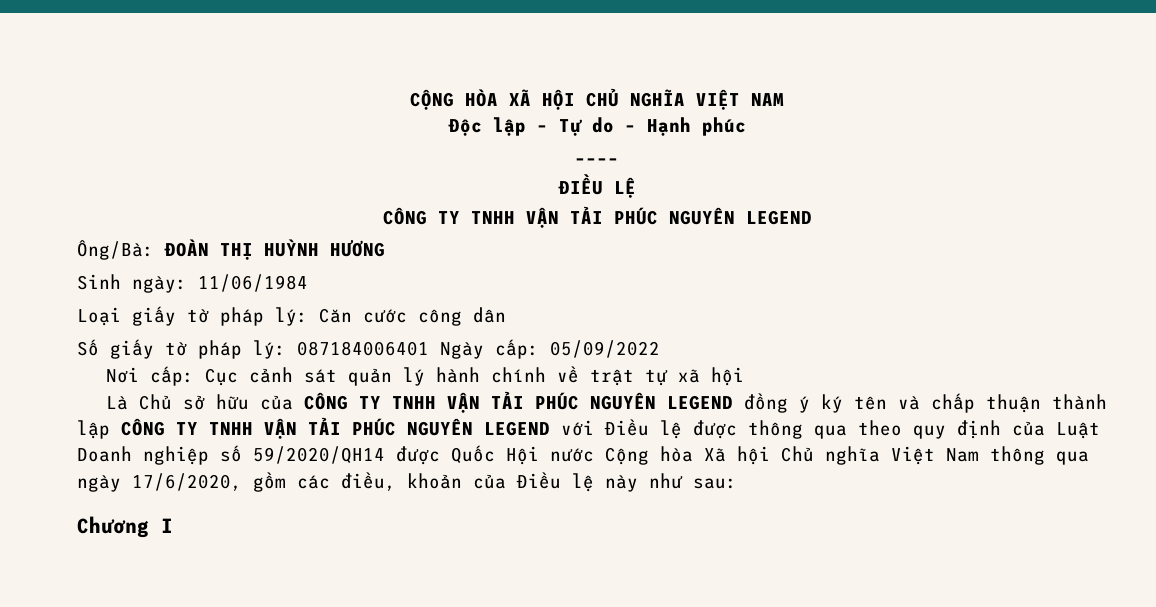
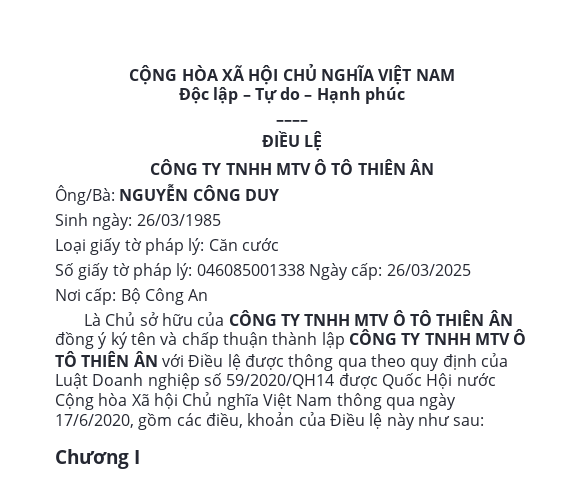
[525,206,812,228] [77,239,385,260] VẬN TẢI PHÚC NGUYÊN LEGEND // Ông/Bà: ĐOÀN THỊ HUỲNH HƯƠNG -> [275,159,435,175] [55,184,279,205] MTV Ô TÔ THIÊN ÂN // Ông/Bà: NGUYỄN CÔNG DUY
[198,274,308,292] 11/06/1984 -> [136,214,221,226] 26/03/1985
[418,307,506,326] công dân -> (279, 244) none
[297,341,429,356] 087184006401 -> [196,264,305,276] 046085001338
[550,340,660,358] 05/09/2022 -> [386,264,471,276] 26/03/2025
[205,366,745,386] Cục cảnh sát quản lý hành chính về trật tự xã hội -> [120,288,209,305] Bộ Công An
[447,391,734,413] VẬN TẢI PHÚC NGUYÊN LEGEND -> [354,310,513,326] MTV Ô TÔ THIÊN ÂN
[264,417,550,439] VẬN TẢI PHÚC NGUYÊN LEGEND -> [474,329,527,345] [55,351,158,367] MTV Ô TÔ THIÊN ÂN

